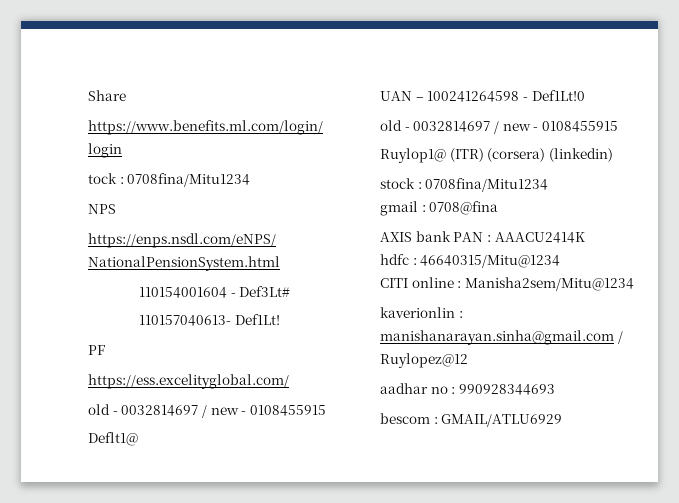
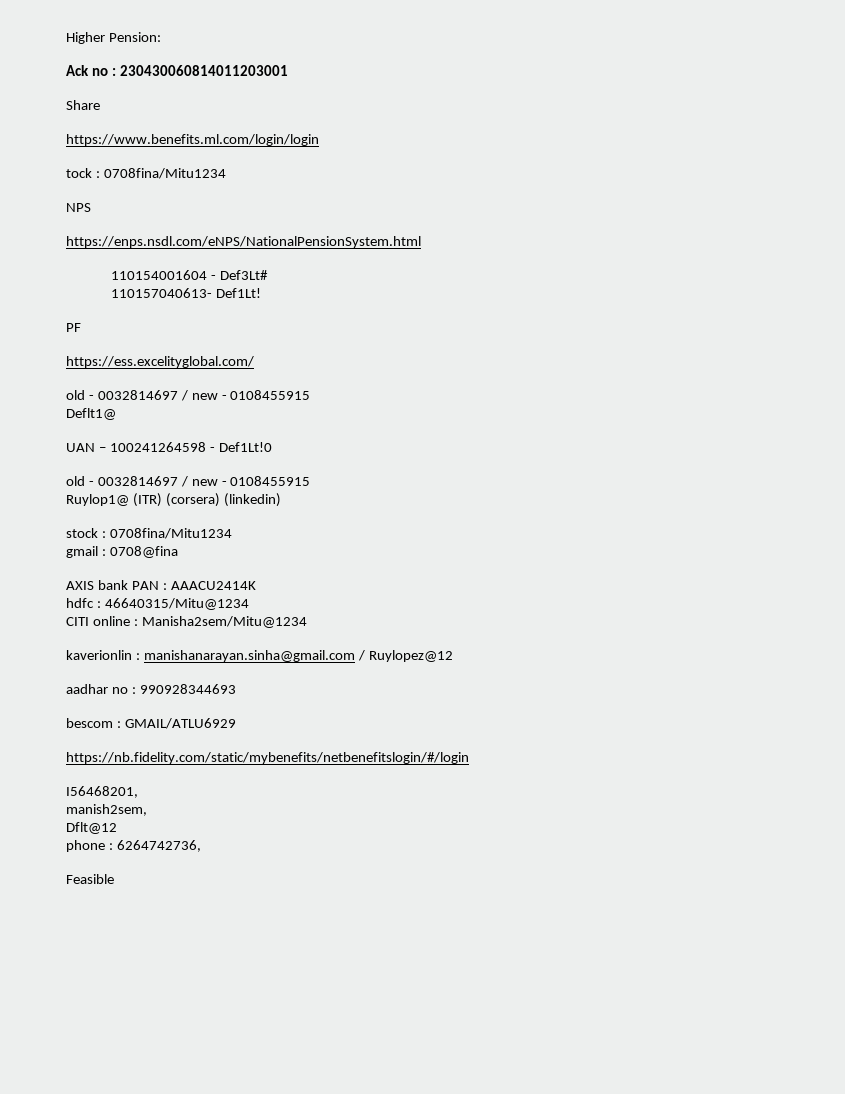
(88, 95) none -> [66,32,161,44] [66,65,288,76] Higher Pension: // Ack no : 230430060814011203001 //
(563, 420) none -> [66,752,469,764] [66,786,138,798] [66,804,147,816] [66,822,117,834] [66,840,201,852] [66,874,114,884] // https://nb.fidelity.com/static/mybenefits/netbenefitslogin/#/login // I56468201, // manish2sem, // Dflt@12 // phone : 6264742736, // Feasible

